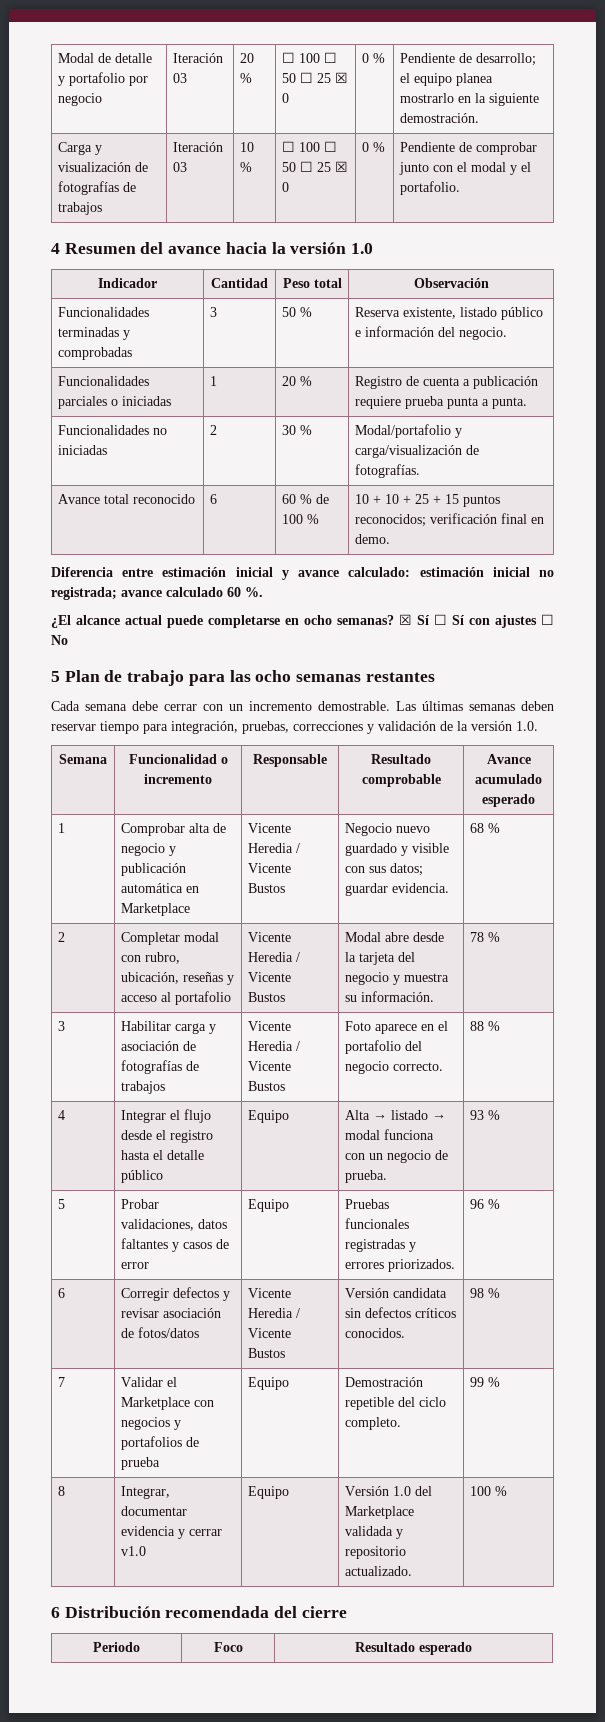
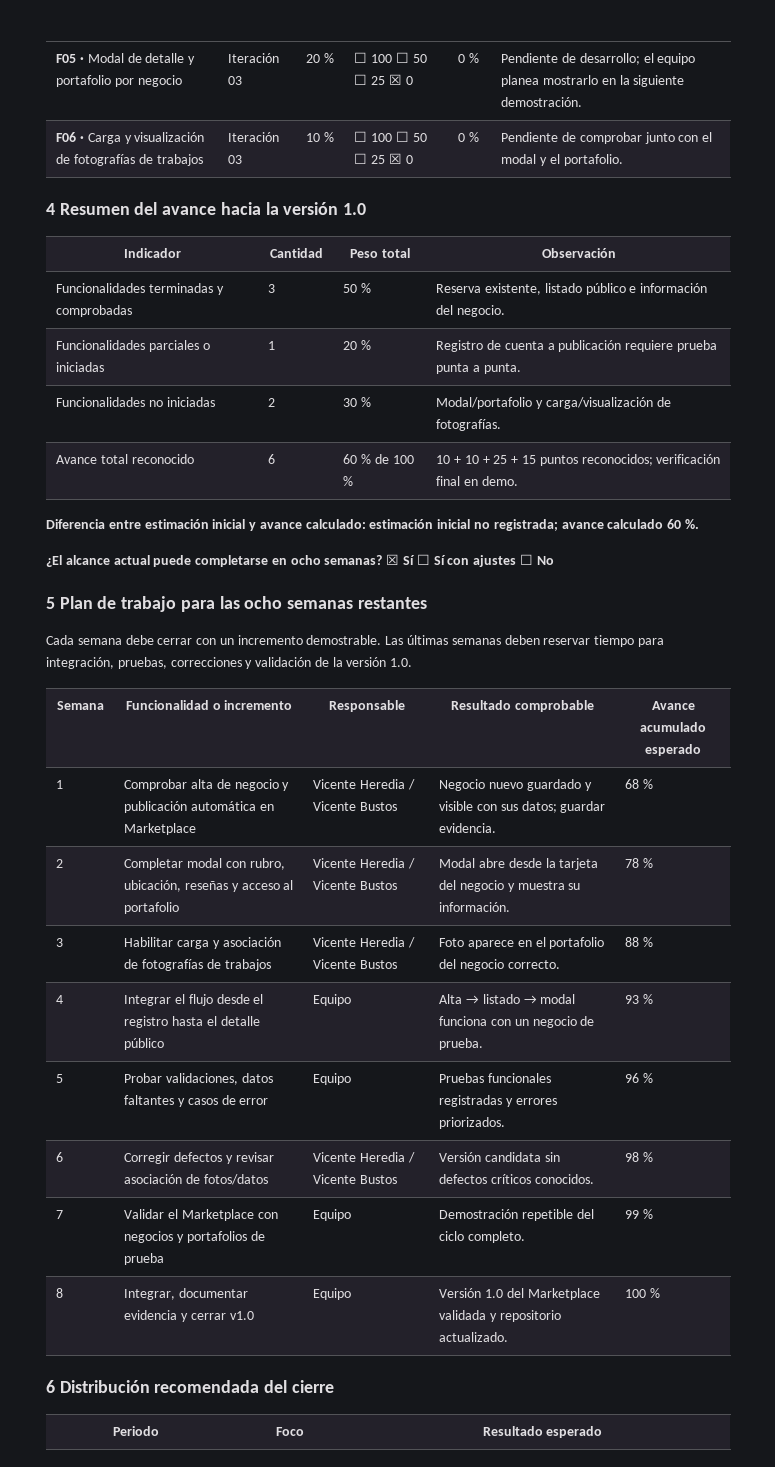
(58, 58) none -> [56,54,85,63] F05 ·
(480, 118) none -> [56,132,85,142] F06 ·

